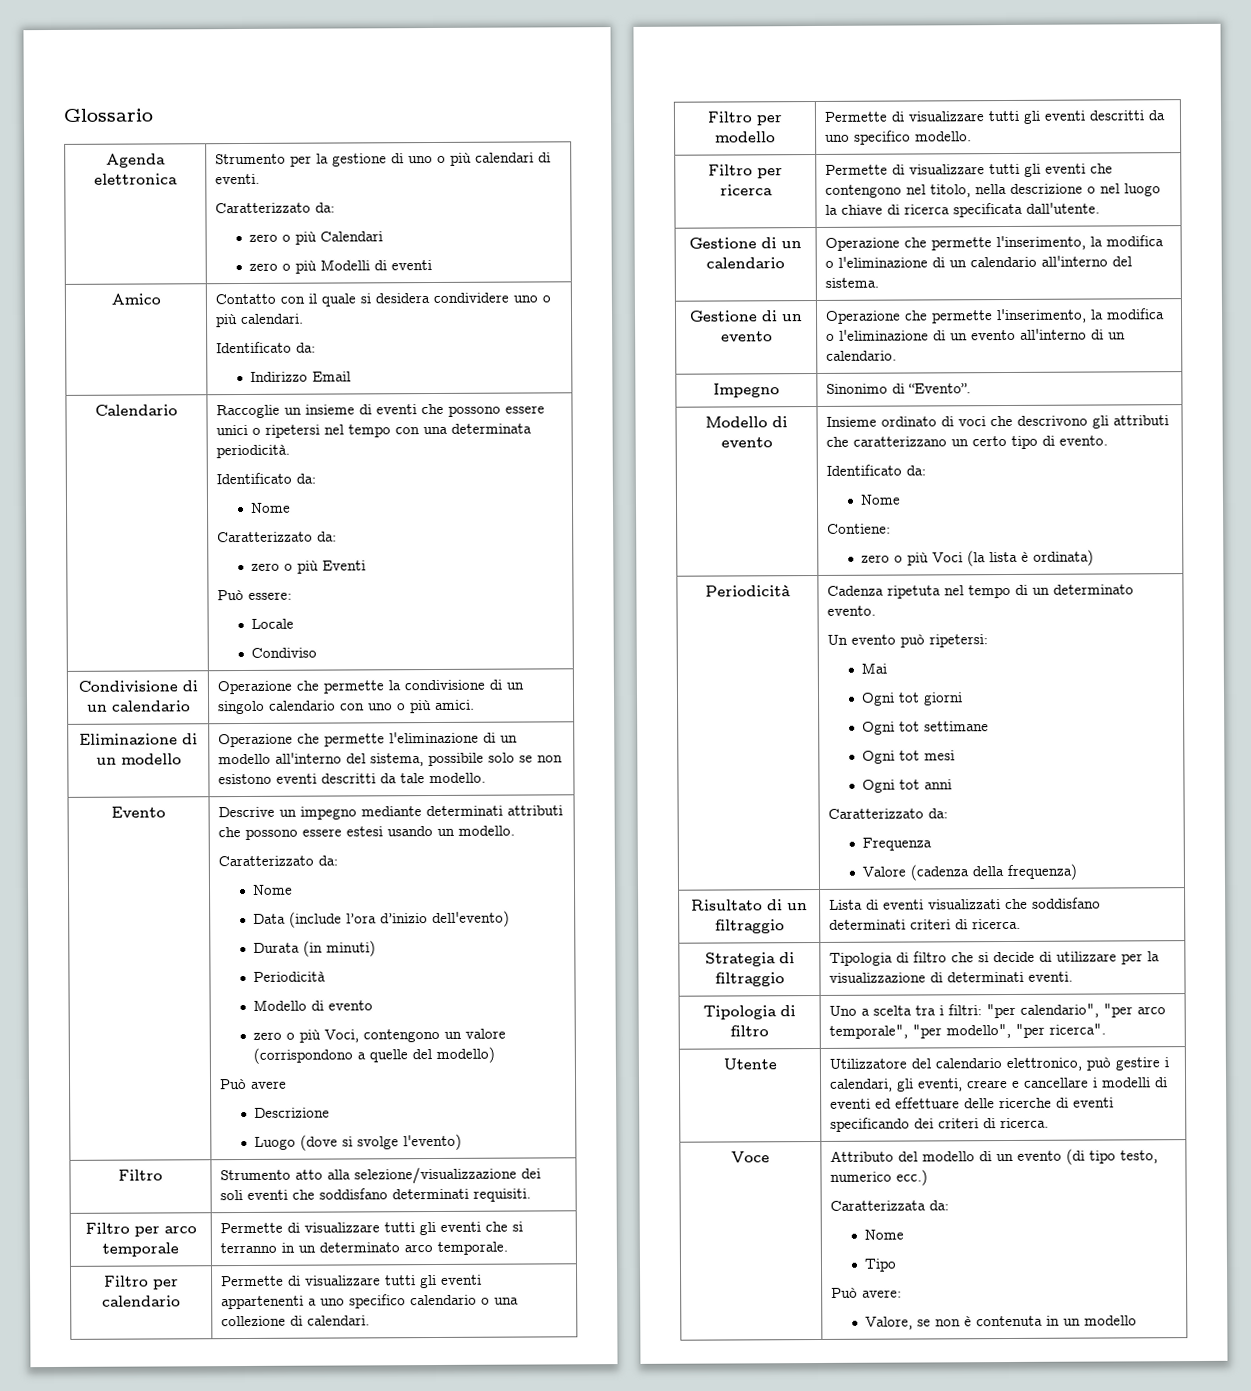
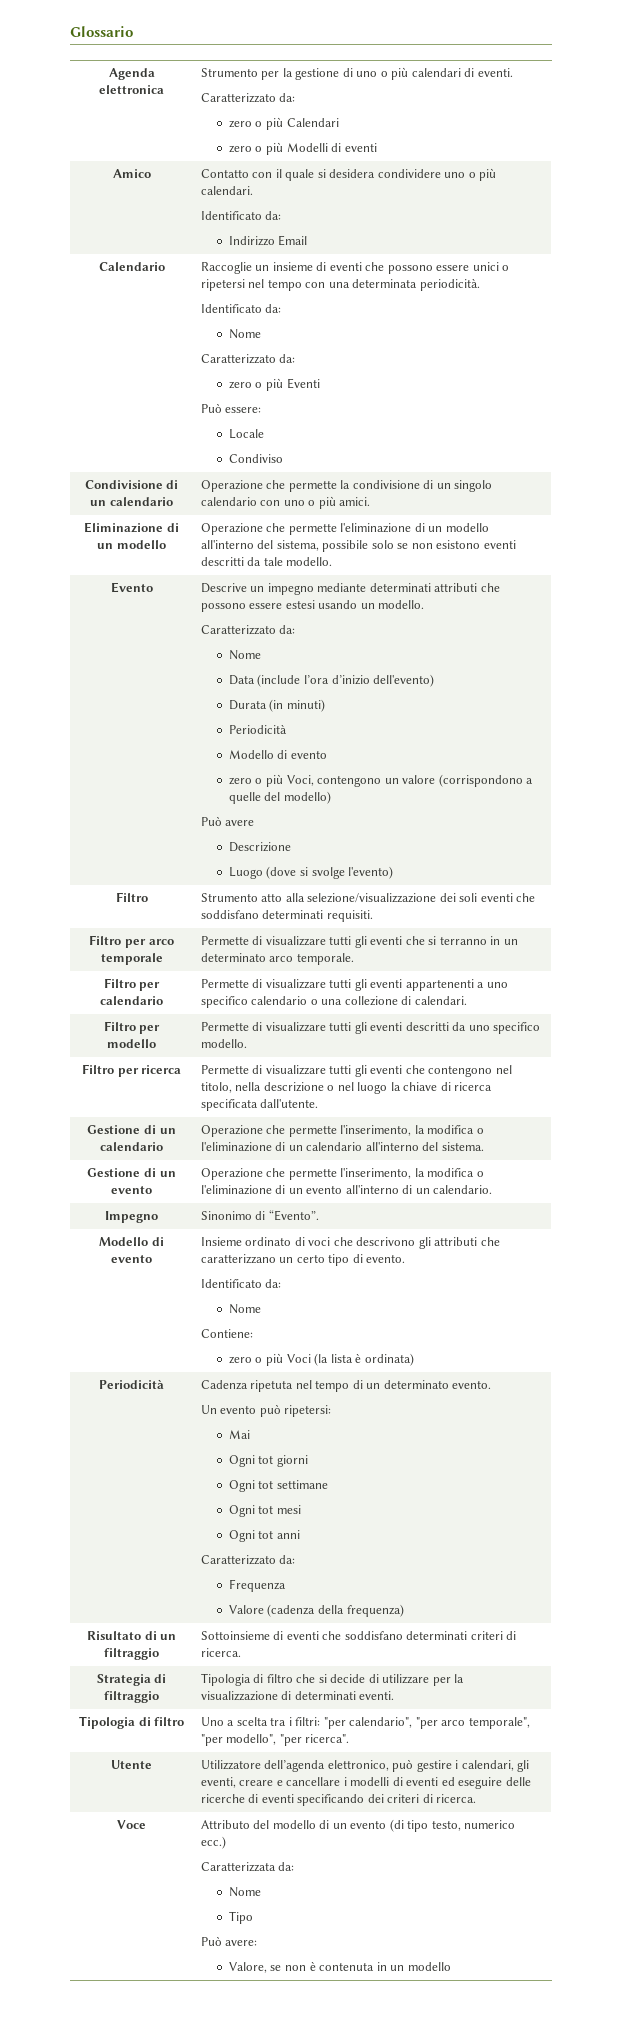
[828,899,1001,910] Lista di eventi visualizzati -> [200,1631,319,1640] Sottoinsieme di eventi
[910,1058,1002,1069] del calendario -> [264,1760,326,1772] dell’agenda
[894,1097,960,1109] effettuare -> [458,1777,503,1789] eseguire

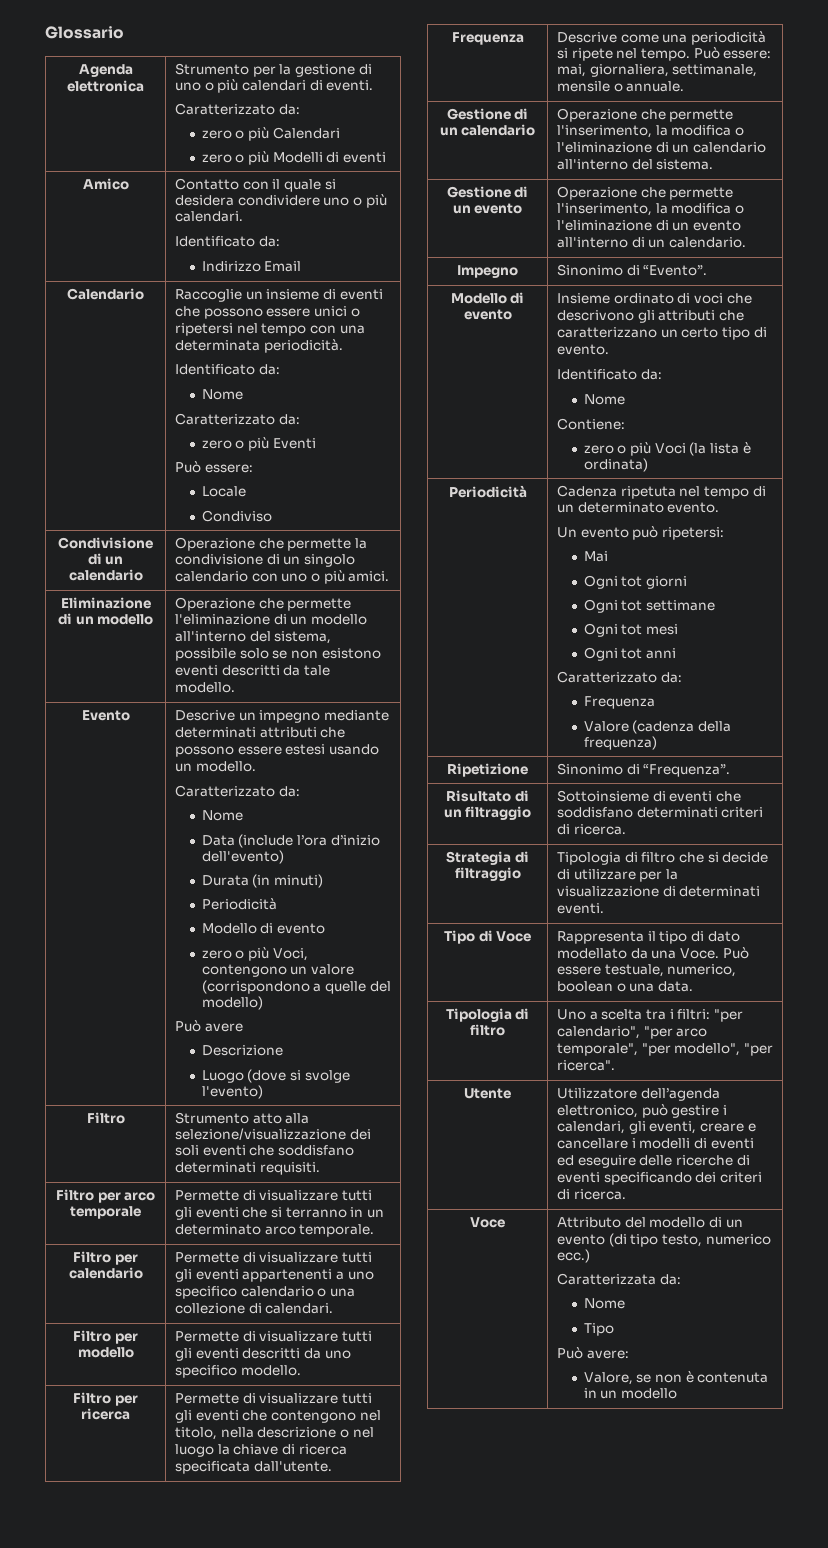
(319, 1103) none -> [451,32,524,45] [556,31,766,45] [556,47,772,61] [556,64,758,77] [556,81,685,92] // Frequenza | Descrive come una periodicità si ripete nel tempo. Può essere: mai, giornaliera, settimanale, mensile o annuale.
(404, 1610) none -> [447,763,528,777] [556,763,731,777] // Ripetizione | Sinonimo di “Frequenza”.
(395, 1695) none -> [443,930,532,944] [556,931,740,944] [556,947,749,959] [556,964,737,977] [556,981,693,992] // Tipo di Voce | Rappresenta il tipo di dato modellato da una Voce. Può essere testuale, numerico, boolean o una data.

